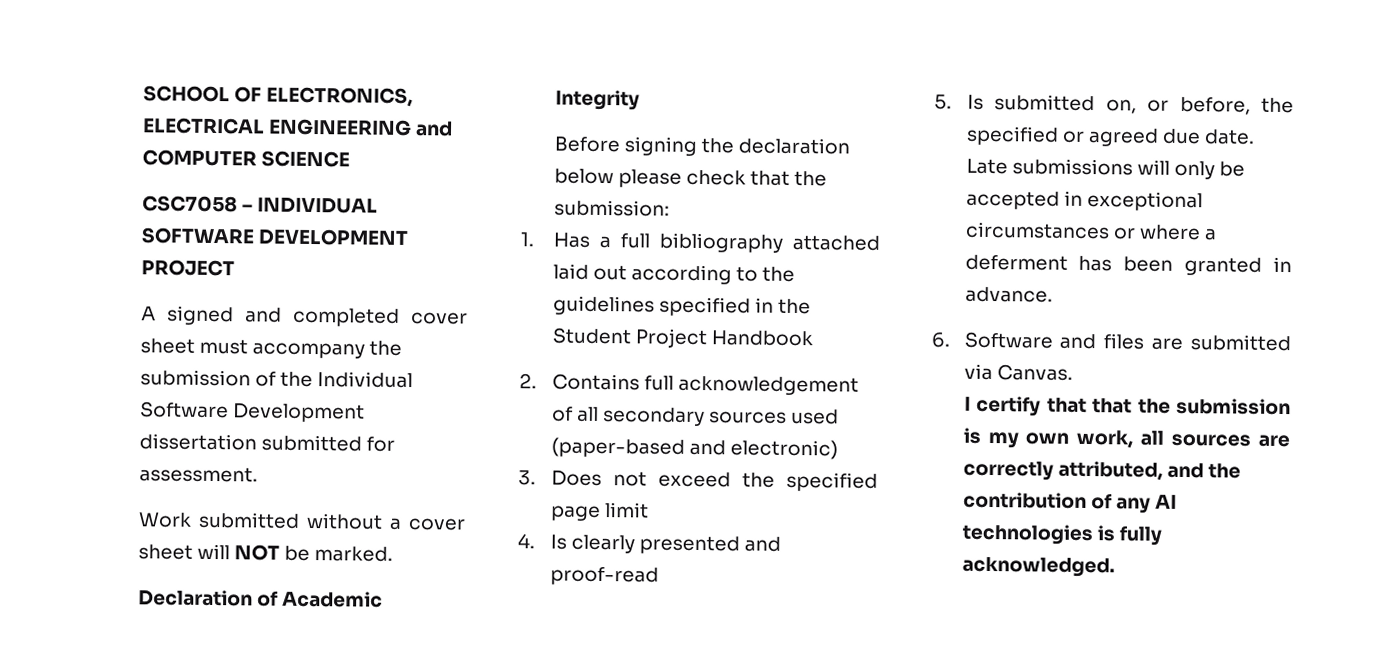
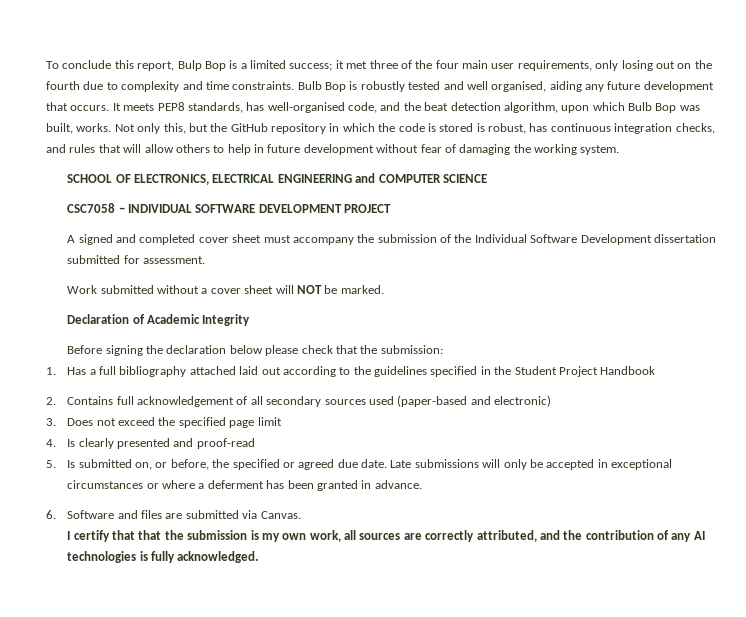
(142, 94) none -> [46,60,712,71] [46,81,714,92] [46,102,700,113] [46,123,715,134] [46,144,620,155] To conclude this report, Bulp Bop is a limited success; it met three of the four main user requirements, only losing out on the fourth due to complexity and time constraints. Bulb Bop is robustly tested and well organised, aiding any future development that occurs. It meets PEP8 standards, has well-organised code, and the beat detection algorithm, upon which Bulb Bop was built, works. Not only this, but the GitHub repository in which the code is stored is robust, has continuous integration checks, and rules that will allow others to help in future development without fear of damaging the working system. //

